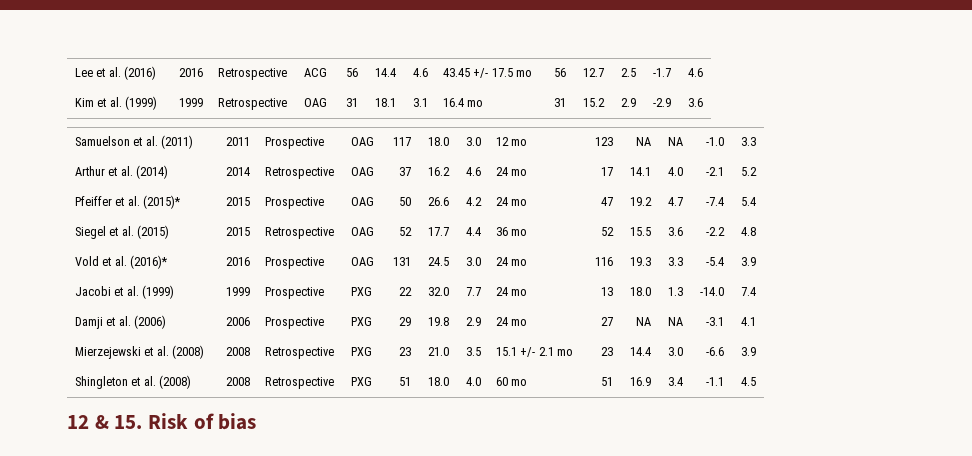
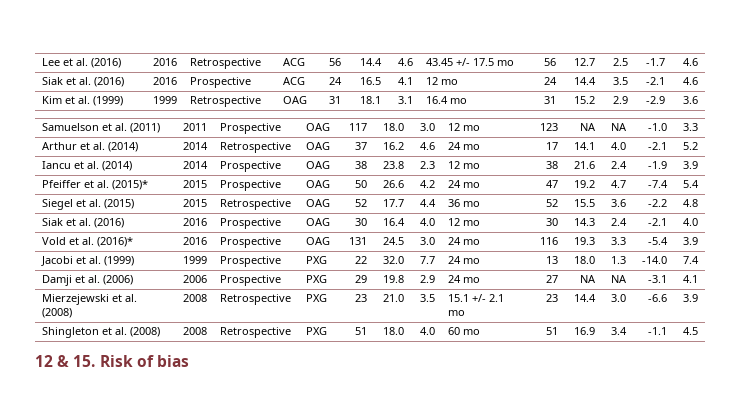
(704, 72) none -> [42,77,125,87] [152,77,177,85] [190,77,252,88] [283,77,306,85] [328,77,342,85] [359,77,381,85] [397,77,413,85] [426,77,459,85] [543,77,557,85] [573,77,596,85] [612,77,628,85] [645,77,665,85] [682,77,698,85] // Siak et al. (2016) | 2016 | Prospective | ACG | 24 | 16.5 | 4.1 | 12 mo | 24 | 14.4 | 3.5 | -2.1 | 4.6
(758, 171) none -> [42,161,133,171] [182,161,208,169] [220,161,282,172] [306,161,331,169] [354,161,367,169] [382,161,404,169] [419,161,435,169] [448,161,481,169] [545,161,558,169] [573,161,595,169] [610,161,627,169] [647,161,667,169] [682,161,698,169] // Iancu et al. (2014) | 2014 | Prospective | OAG | 38 | 23.8 | 2.3 | 12 mo | 38 | 21.6 | 2.4 | -1.9 | 3.9
(757, 231) none -> [42,218,125,228] [182,218,207,226] [220,218,282,229] [306,218,331,226] [354,218,367,226] [382,218,405,226] [419,218,435,226] [448,218,481,226] [545,218,558,226] [573,218,595,226] [610,218,627,226] [647,218,667,226] [682,218,698,226] // Siak et al. (2016) | 2016 | Prospective | OAG | 30 | 16.4 | 4.0 | 12 mo | 30 | 14.3 | 2.4 | -2.1 | 4.0

